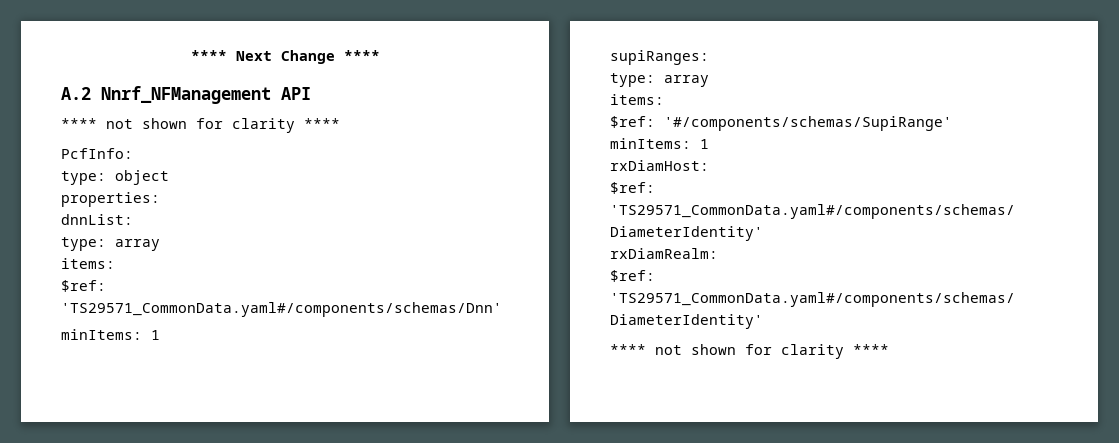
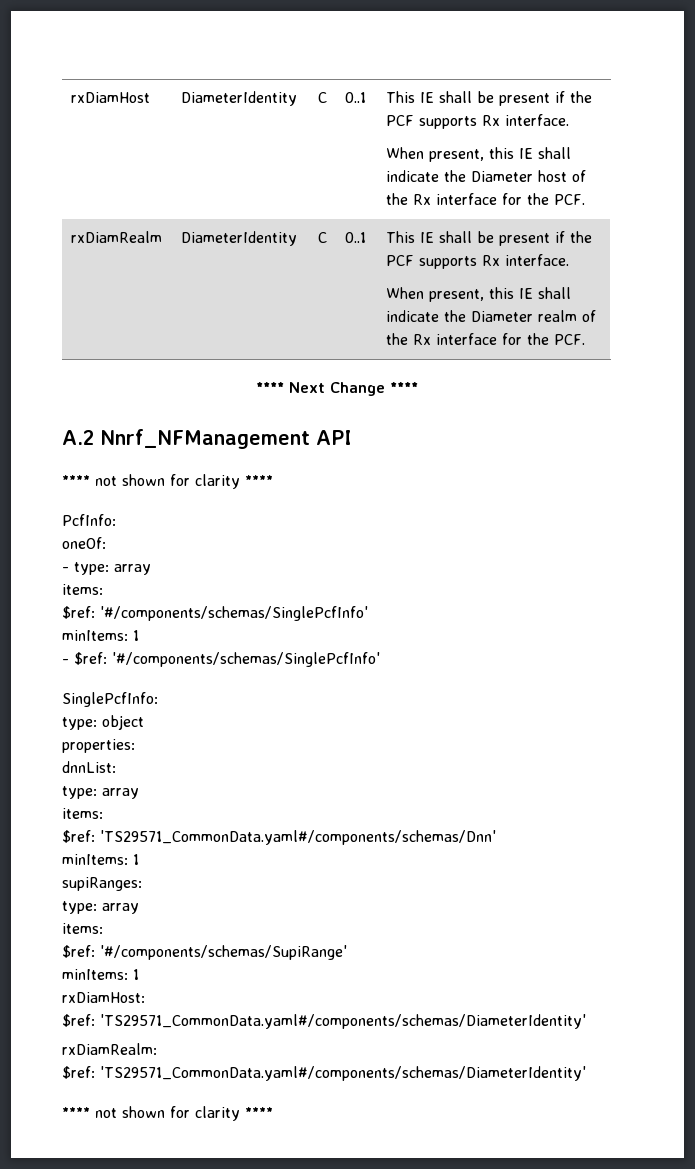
(190, 55) none -> [71,92,151,103] [181,91,298,106] [318,92,327,103] [345,92,367,103] [386,91,593,106] [386,114,570,129] [386,147,572,162] [386,170,587,182] [386,193,586,205] [71,231,163,243] [181,231,298,246] [318,232,327,243] [345,232,367,243] [386,231,593,246] [386,254,570,269] [386,287,572,302] [386,310,597,322] [386,333,586,345] rxDiamHost | DiameterIdentity | C | 0..1 | This IE shall be present if the PCF supports Rx interface. // When present, this IE shall indicate the Diameter host of the Rx interface for the PCF. // rxDiamRealm | DiameterIdentity | C | 0..1 | This IE shall be present if the PCF supports Rx interface. // When present, this IE shall indicate the Diameter realm of the Rx interface for the PCF. //
(133, 153) none -> [62,537,106,549] [62,562,151,575] [62,584,103,595] [62,606,368,621] [62,630,139,641] [62,652,380,667] [62,692,158,707] // oneOf: // - type: array // items: // $ref: '#/components/schemas/SinglePcfInfo' // minItems: 1 // - $ref: '#/components/schemas/SinglePcfInfo' // SinglePcfInfo:

